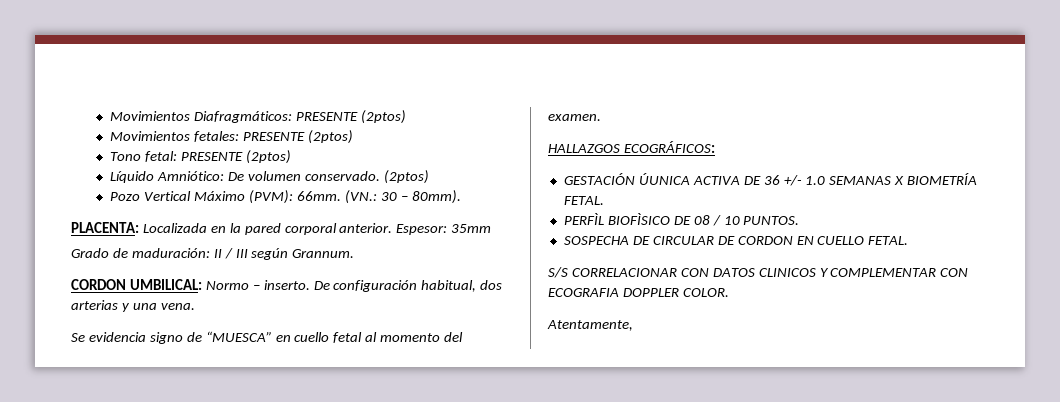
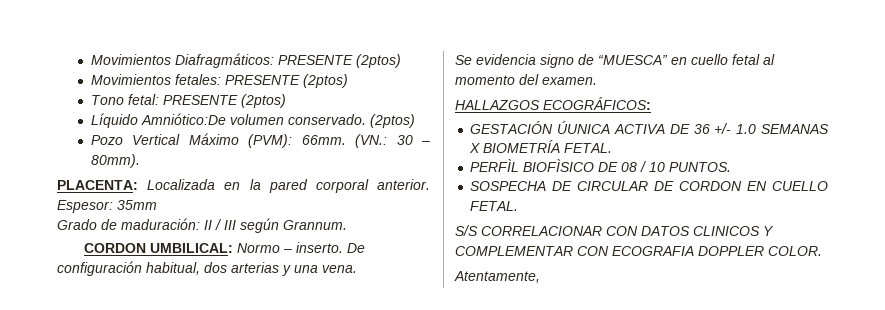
[157,171,245,181] Amniótico: De -> [140,113,226,125] Amniótico:De

